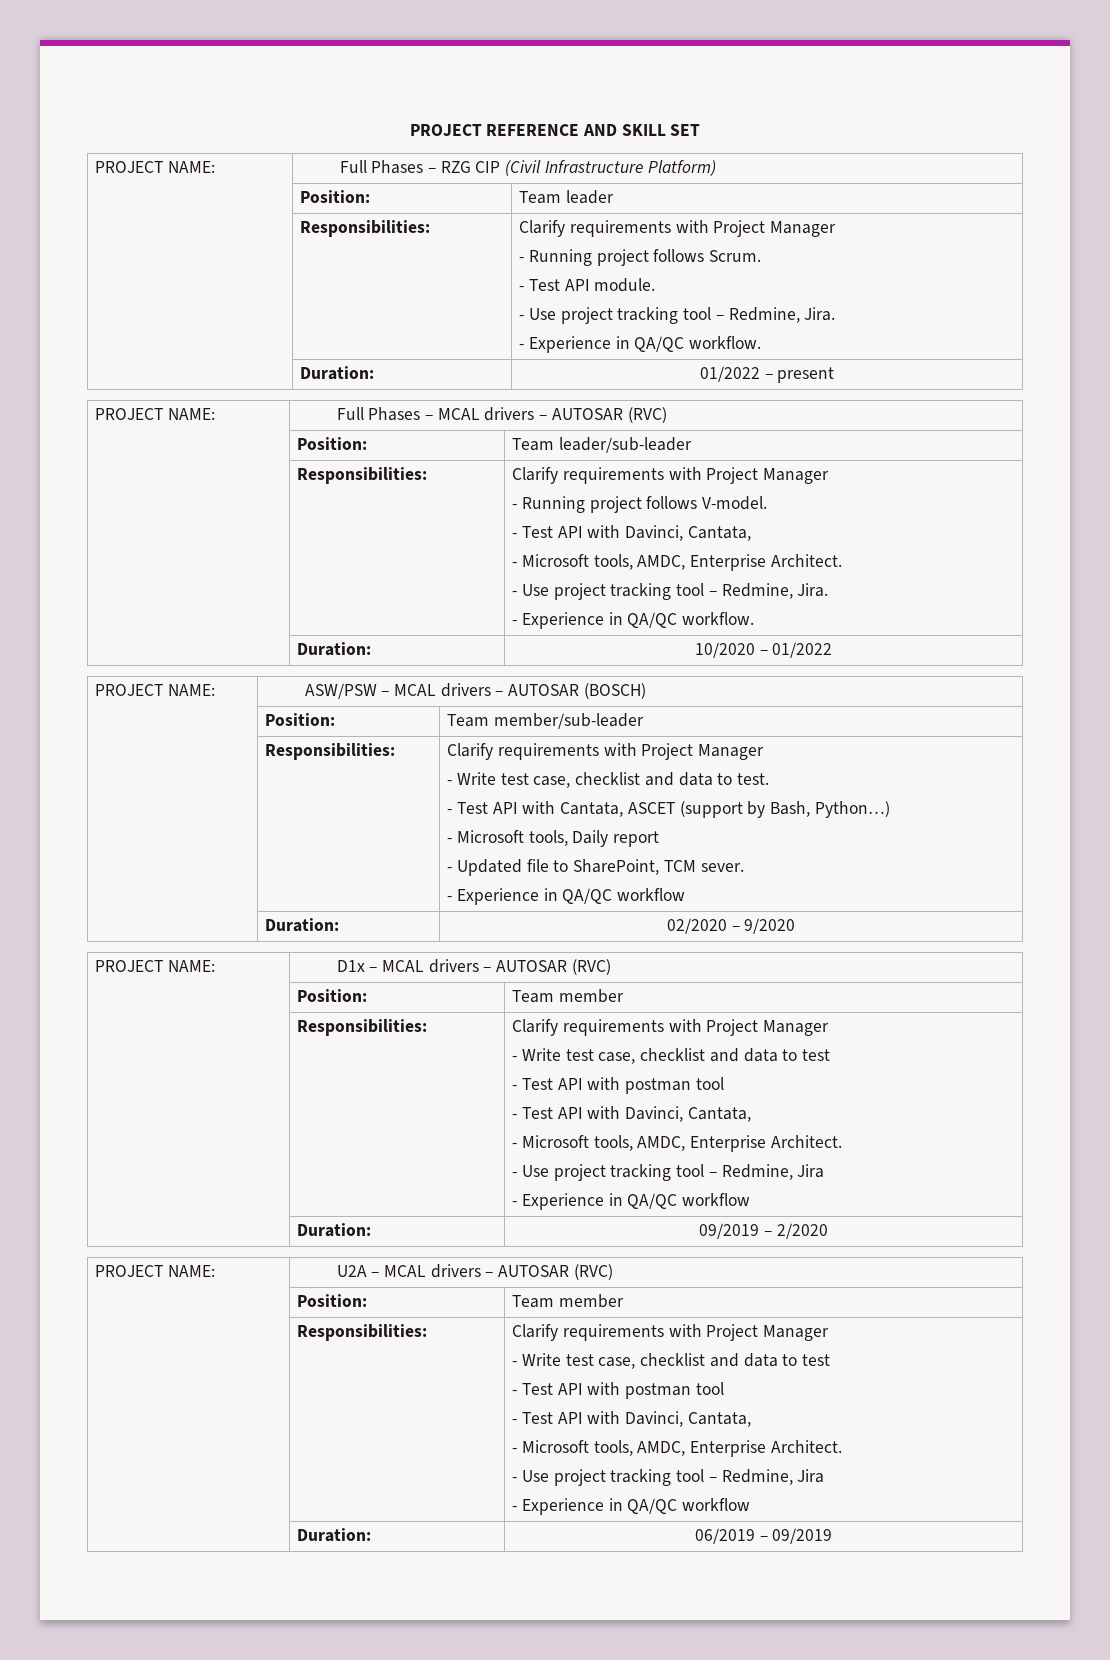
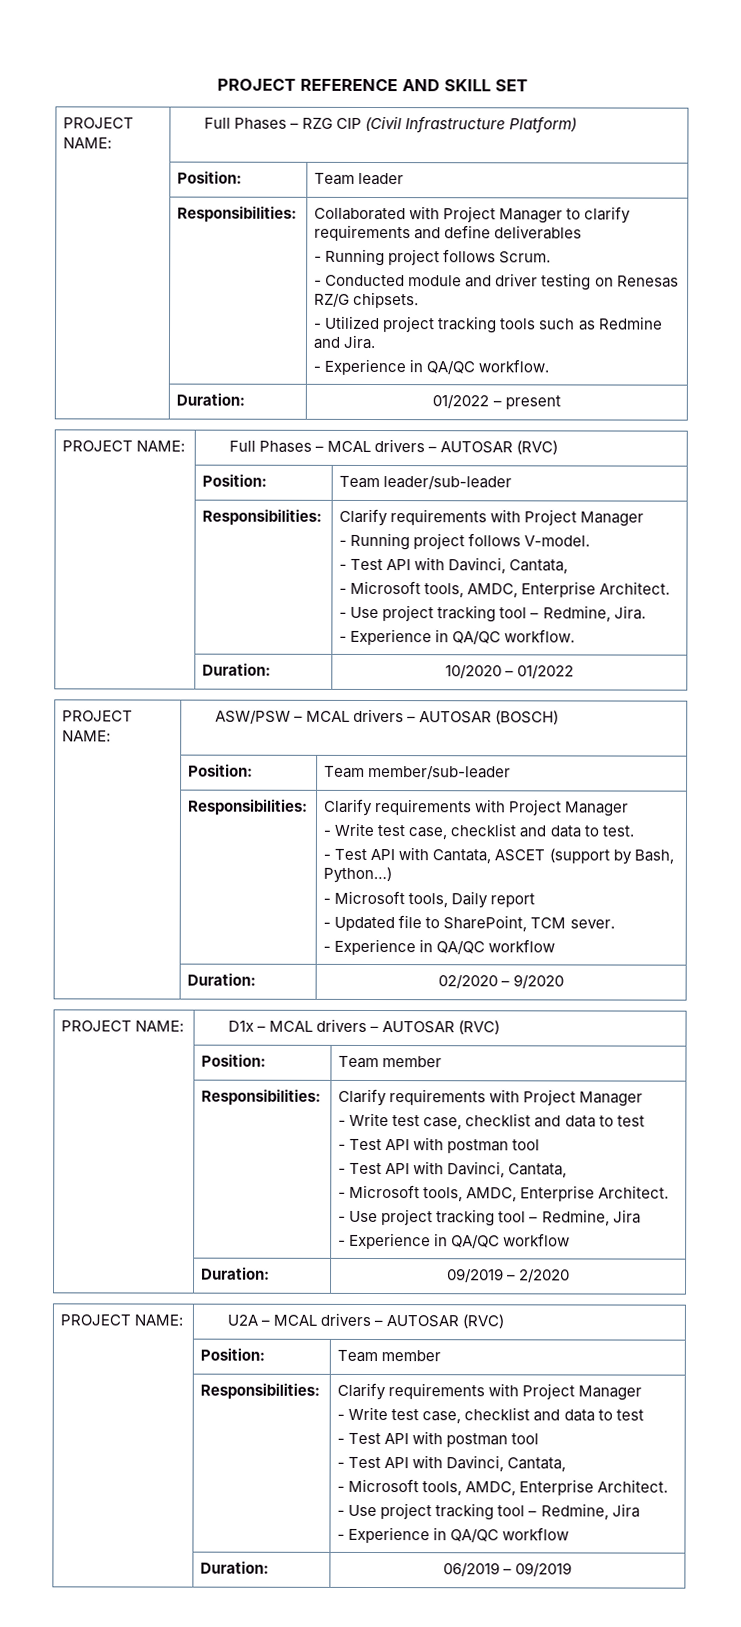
[519,220,837,237] Clarify requirements with Project Manager -> [314,206,632,224] [314,224,583,242] Collaborated with Project Manager to clarify requirements and define deliverables
[528,278,656,292] [519,307,800,324] Test API module. // - Use project tracking tool – Redmine, -> [325,273,679,291] [314,291,420,309] [314,315,663,334] [313,336,341,349] Conducted module and driver testing on Renesas RZ/G chipsets. // - Utilized project tracking tools such as Redmine and

